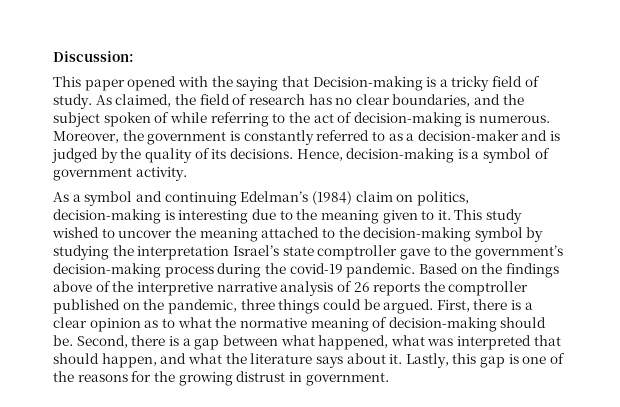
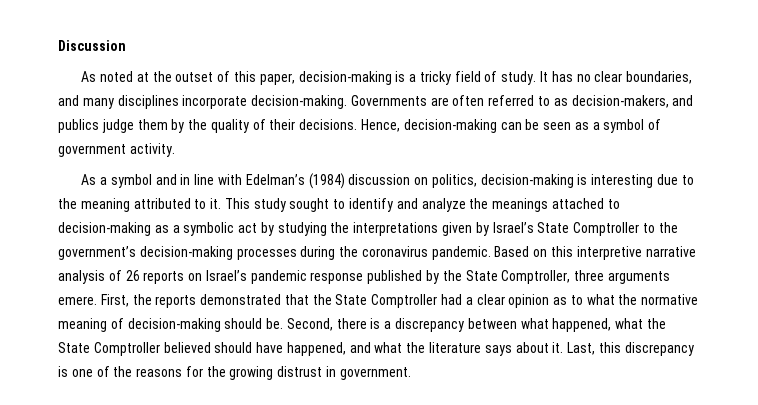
[53,51,134,62] [53,76,423,91] Discussion: // This paper opened with the saying that Decision-making -> [58,40,126,51] [81,71,392,85] Discussion // As noted at the outset of this paper, decision-making
[95,94,305,107] As claimed, the field of research -> [540,71,549,82] It
[502,94,524,105] [53,112,551,127] [53,130,561,145] [51,148,98,163] the subject spoken of while referring to the act of decision-making is numerous. Moreover, the government is constantly referred to as a decision-maker and is judged -> [82,95,694,109] [58,119,168,133] many disciplines incorporate decision-making. Governments are often referred to as decision-makers, and publics judge them
[211,149,227,159] its -> [269,119,296,130] their
[457,149,468,159] is -> [500,119,589,130] can be seen as
[164,192,237,206] continuing -> [180,174,243,185] in line with
[355,191,393,202] claim -> [348,174,411,185] discussion
[382,210,418,224] given -> [133,198,191,209] attributed
[52,227,544,242] [53,245,430,260] wished to uncover the meaning attached to the decision-making symbol by studying the interpretation Israel’s state comptroller gave -> [289,198,620,212] [58,222,640,236] sought to identify and analyze the meanings attached to decision-making as a symbolic act by studying the interpretations given by Israel’s State Comptroller
[164,266,214,278] process -> [236,248,297,260] processes
[289,263,343,274] covid-19 -> [361,246,428,257] coronavirus
[481,263,559,278] [53,281,134,292] the findings above of the -> [551,246,574,257] this
[423,281,529,296] [53,299,522,314] the comptroller published on the pandemic, three things could be argued. First, there is -> [188,270,670,284] [58,294,463,308] on Israel’s pandemic response published by the State Comptroller, three arguments emere. First, the reports demonstrated that the State Comptroller had
[194,338,220,350] gap -> [395,318,465,332] discrepancy
[427,335,561,350] [53,353,157,368] was interpreted that should happen, -> [646,318,666,329] [58,342,346,356] the State Comptroller believed should have happened,
[405,353,506,368] Lastly, this gap -> [567,342,694,356] Last, this discrepancy

